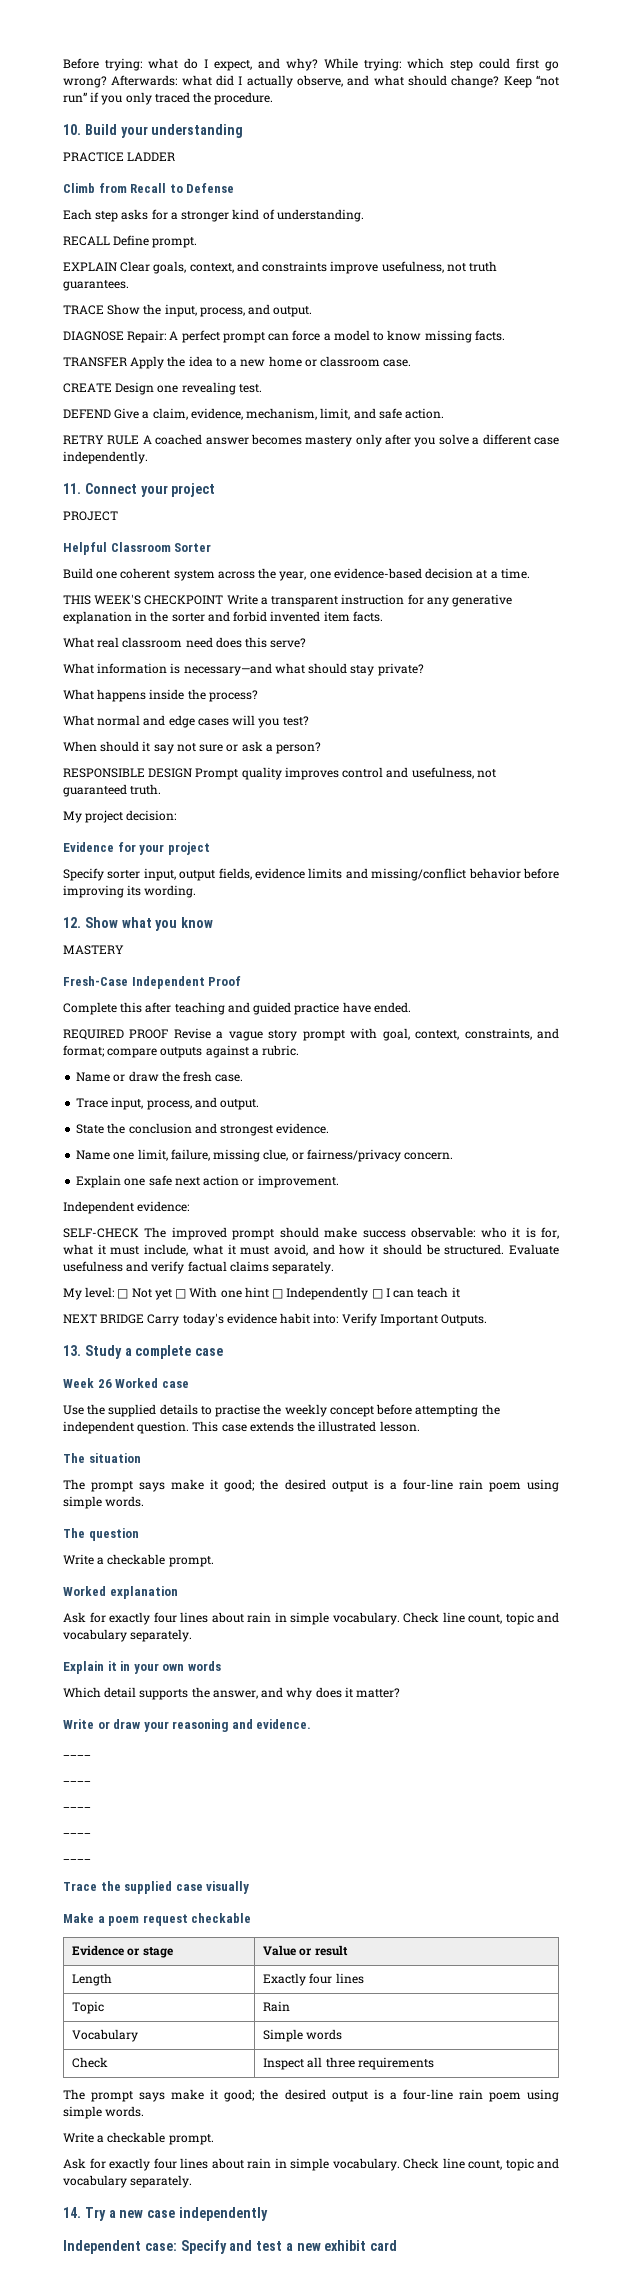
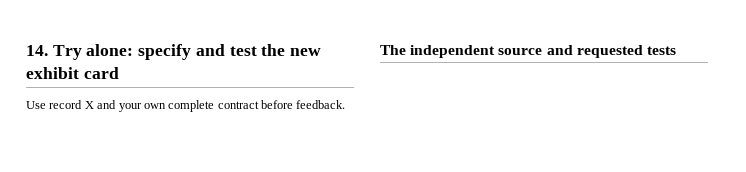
[63,58,559,71] [63,75,559,88] [63,92,274,105] [63,124,244,138] [63,152,176,162] [63,183,235,193] [63,209,364,222] [63,235,198,248] [63,261,498,274] [63,280,129,291] [63,304,313,317] [63,330,505,343] [63,356,412,369] [63,382,262,395] [63,408,445,420] [63,434,559,447] [63,451,148,464] [63,483,216,497] [63,511,118,521] [63,542,212,555] [63,568,530,581] [63,594,513,607] [63,611,383,624] [63,637,307,648] [63,663,424,676] [63,689,258,702] [63,715,309,728] [63,741,322,754] [63,767,496,780] [63,784,162,797] [63,810,177,823] [63,842,210,855] [63,868,559,881] [63,885,197,898] [63,917,214,931] [63,945,124,955] [63,976,242,989] [63,1002,411,1015] [63,1028,559,1041] [63,1045,300,1058] [76,1071,244,1082] [76,1097,260,1110] [76,1123,330,1136] [76,1149,454,1162] [76,1175,339,1188] [63,1201,190,1214] [63,1227,559,1240] [63,1244,560,1256] [63,1261,335,1274] [63,1287,460,1300] [63,1313,488,1326] [63,1345,224,1359] [63,1378,189,1388] [63,1404,500,1417] [63,1421,420,1434] [63,1453,141,1463] [63,1479,559,1492] [63,1496,145,1509] [63,1528,139,1541] [63,1554,214,1567] [63,1586,178,1599] [63,1612,559,1625] [63,1629,193,1642] [63,1661,221,1674] [63,1687,401,1700] [63,1719,312,1732] [63,1755,91,1756] [63,1781,91,1782] [63,1807,91,1808] [63,1833,91,1834] [63,1859,91,1860] [63,1881,250,1894] [63,1913,252,1926] [72,1945,173,1958] [263,1945,348,1956] [72,1973,113,1986] [263,1973,364,1986] [72,2001,105,2014] [263,2001,291,2012] [72,2029,139,2042] [263,2029,343,2042] [72,2057,109,2068] [263,2057,434,2070] [63,2089,559,2102] [63,2106,145,2119] [63,2132,214,2145] [63,2158,559,2171] [63,2175,193,2188] [63,2207,268,2221] [63,2240,227,2254] Before trying: what do I expect, and why? While trying: which step could first go wrong? Afterwards: what did I actually observe, and what should change? Keep “not run” if you only traced the procedure. // 10. Build your understanding // PRACTICE LADDER // Climb from Recall to Defense // Each step asks for a stronger kind of understanding. // RECALL Define prompt. // EXPLAIN Clear goals, context, and constraints improve usefulness, not truth guarantees. // TRACE Show the input, process, and output. // DIAGNOSE Repair: A perfect prompt can force a model to know missing facts. // TRANSFER Apply the idea to a new home or classroom case. // CREATE Design one revealing test. // DEFEND Give a claim, evidence, mechanism, limit, and safe action. // RETRY RULE A coached answer becomes mastery only after you solve a different case independently. // 11. Connect your project // PROJECT // Helpful Classroom Sorter // Build one coherent system across the year, one evidence-based decision at a time. // THIS WEEK'S CHECKPOINT Write a transparent instruction for any generative explanation in the sorter and forbid invented item facts. // What real classroom need does this serve? // What information is necessary—and what should stay private? // What happens inside the process? // What normal and edge cases will you test? // When should it say not sure or ask a person? // RESPONSIBLE DESIGN Prompt quality improves control and usefulness, not guaranteed truth. // My project decision: // Evidence for your project // Specify sorter input, output fields, evidence limits and missing/conflict behavior before improving its wording. // 12. Show what you know // MASTERY // Fresh-Case Independent Proof // Complete this after teaching and guided practice have ended. // REQUIRED PROOF Revise a vague story prompt with goal, context, constraints, and format; compare outputs against a rubric. // Name or draw the fresh case. // Trace input, process, and output. // State the conclusion and strongest evidence. // Name one limit, failure, missing clue, or fairness/privacy concern. // Explain one safe next action or improvement. // Independent evidence: // SELF-CHECK The improved prompt should make success observable: who it is for, what it must include, what it must avoid, and how it should be structured. Evaluate usefulness and verify factual claims separately. // My level: □ Not yet □ With one hint □ Independently □ I can teach it // NEXT BRIDGE Carry today's evidence habit into: Verify Important Outputs. // 13. Study a complete case // Week 26 Worked case // Use the supplied details to practise the weekly concept before attempting the independent question. This case extends the illustrated lesson. // The situation // The prompt says make it good; the desired output is a four-line rain poem using simple words. // The question // Write a checkable prompt. // Worked explanation // Ask for exactly four lines about rain in simple vocabulary. Check line count, topic and vocabulary separately. // Explain it in your own words // Which detail supports the answer, and why does it matter? // Write or draw your reasoning and evidence. // ____ // ____ // ____ // ____ // ____ // Trace the supplied case visually // Make a poem request checkable // Evidence or stage | Value or result // Length | Exactly four lines // Topic | Rain // Vocabulary | Simple words // Check | Inspect all three requirements // The prompt says make it good; the desired output is a four-line rain poem using simple words. // Write a checkable prompt. // Ask for exactly four lines about rain in simple vocabulary. Check line count, topic and vocabulary separately. // 14. Try a new case independently // Independent case: Specify -> [26,44,192,60] 14. Try alone: specify
[285,2243,293,2251] a -> [261,44,286,56] the
(398, 2245) none -> [26,100,346,112] [380,45,676,58] // Use record X and your own complete contract before feedback. // The independent source and requested tests

